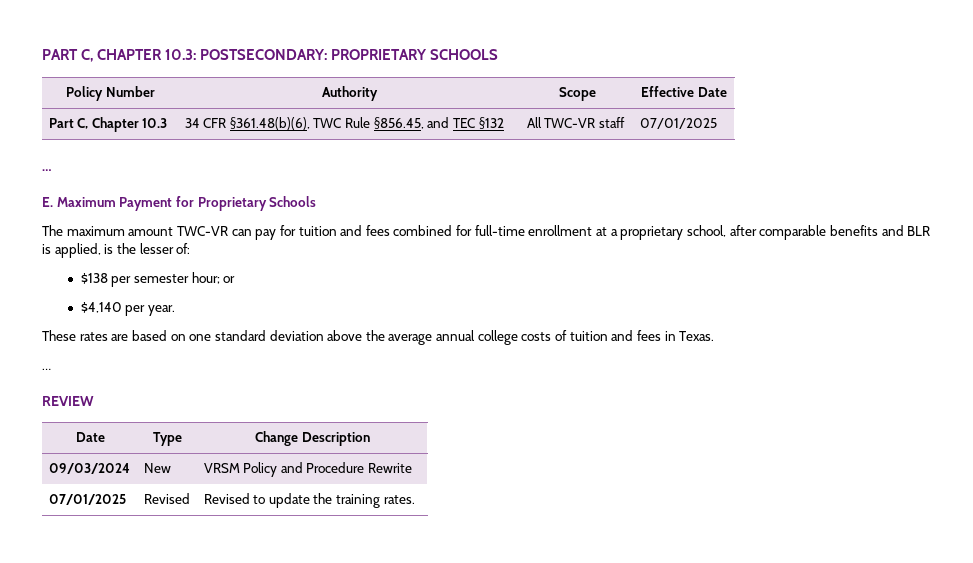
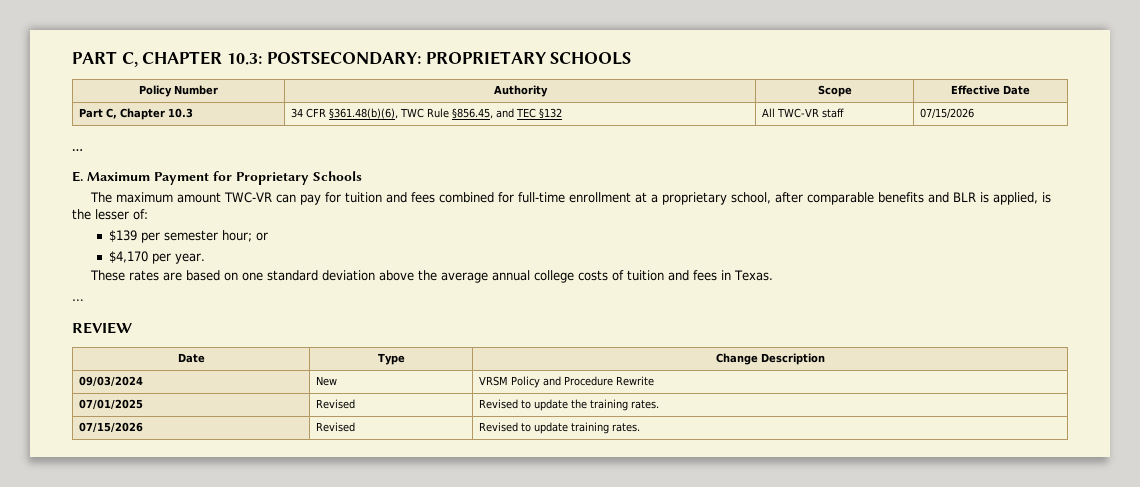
[639,118,717,129] 07/01/2025 -> [920,108,975,119] 07/15/2026
[80,273,108,284] $138 -> [108,230,137,242] $139
[80,302,122,313] $4,140 -> [108,251,148,263] $4,170
(415, 499) none -> [79,422,144,433] [316,422,356,432] [479,422,641,434] // 07/15/2026 | Revised | Revised to update training rates.

